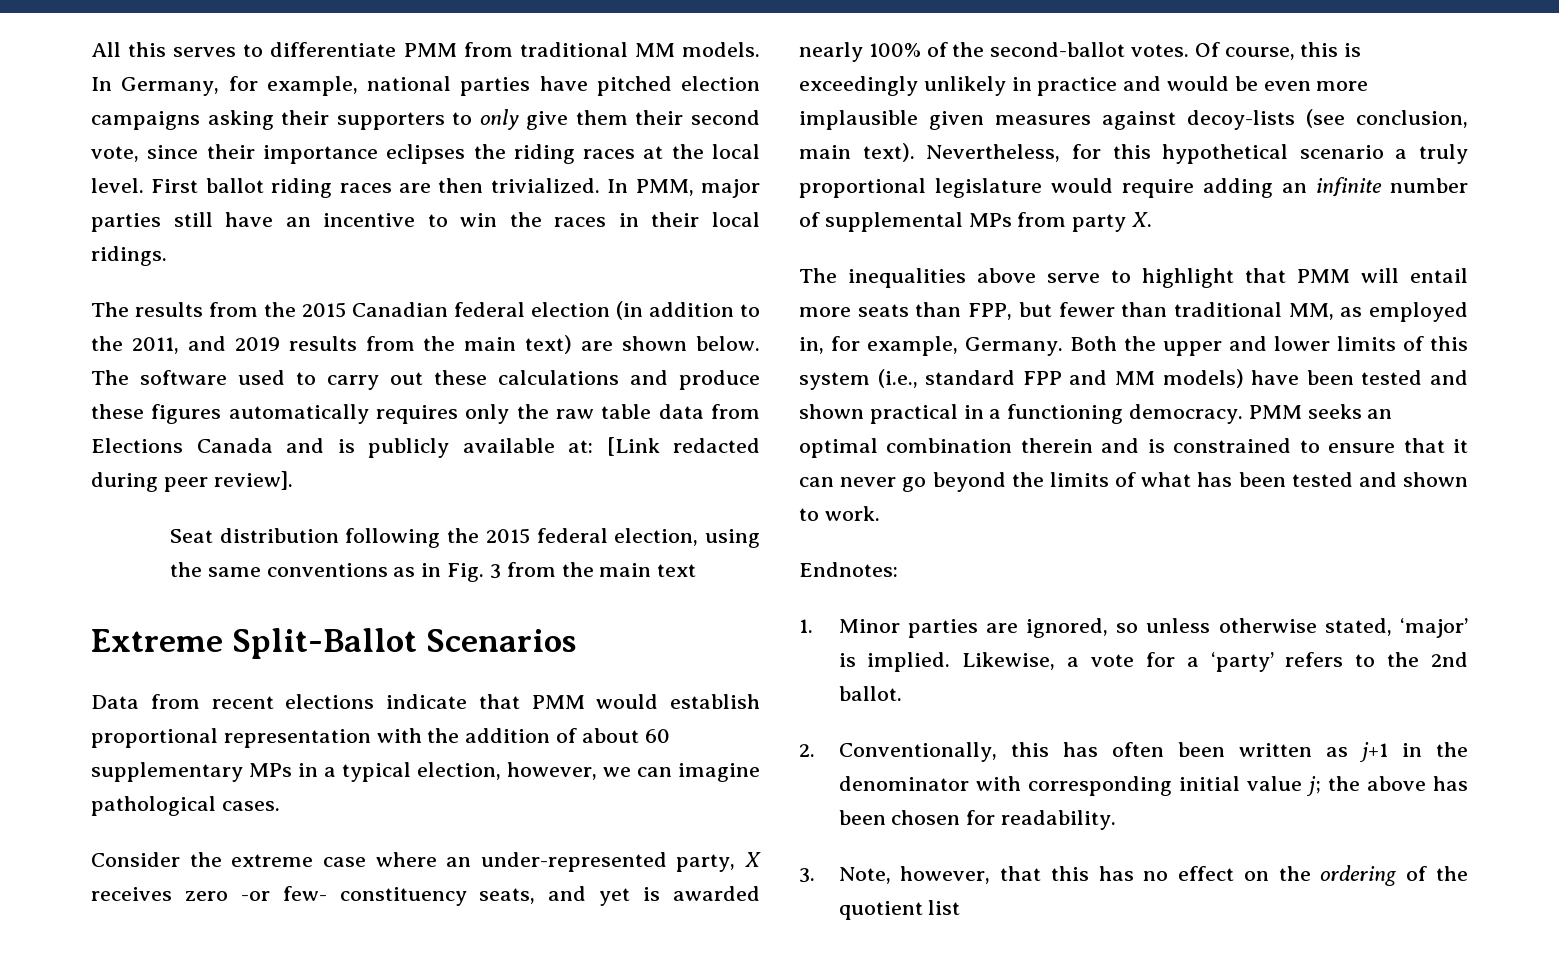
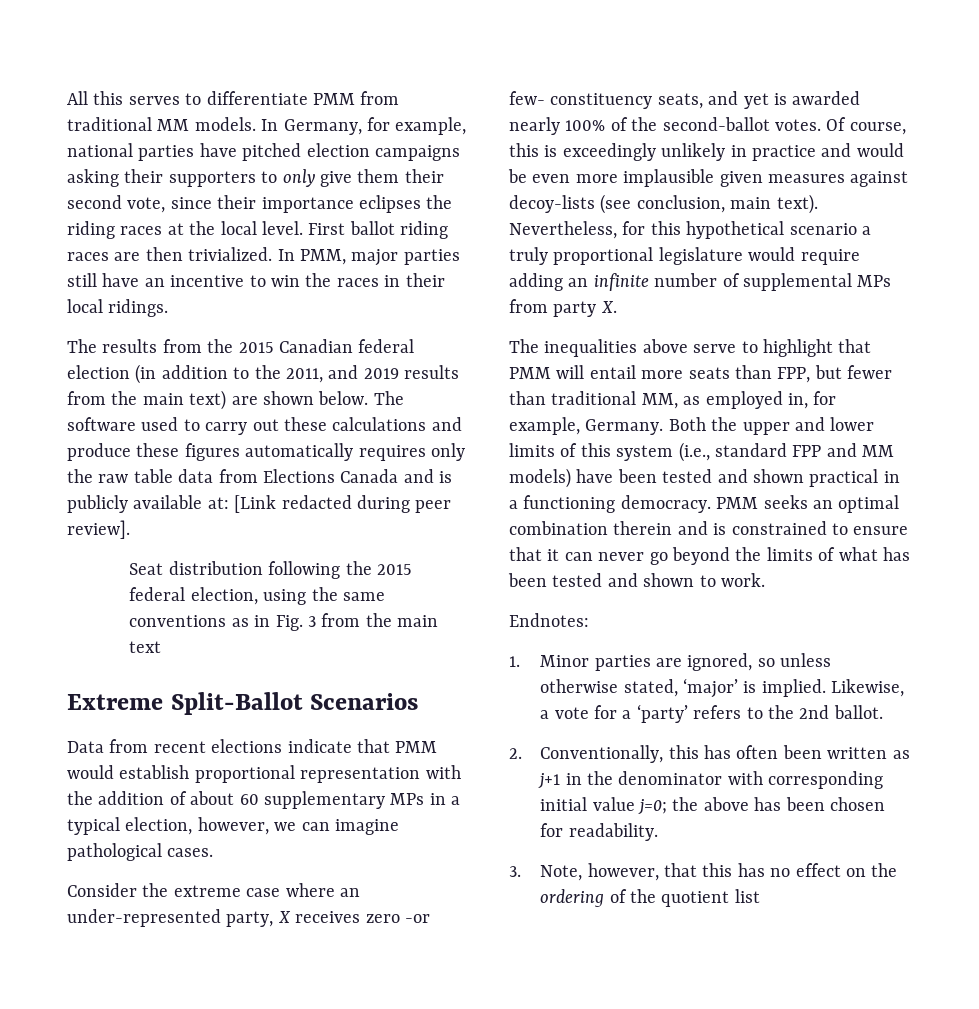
[1305,776,1321,796] j; -> [637,799,667,815] j=0;

